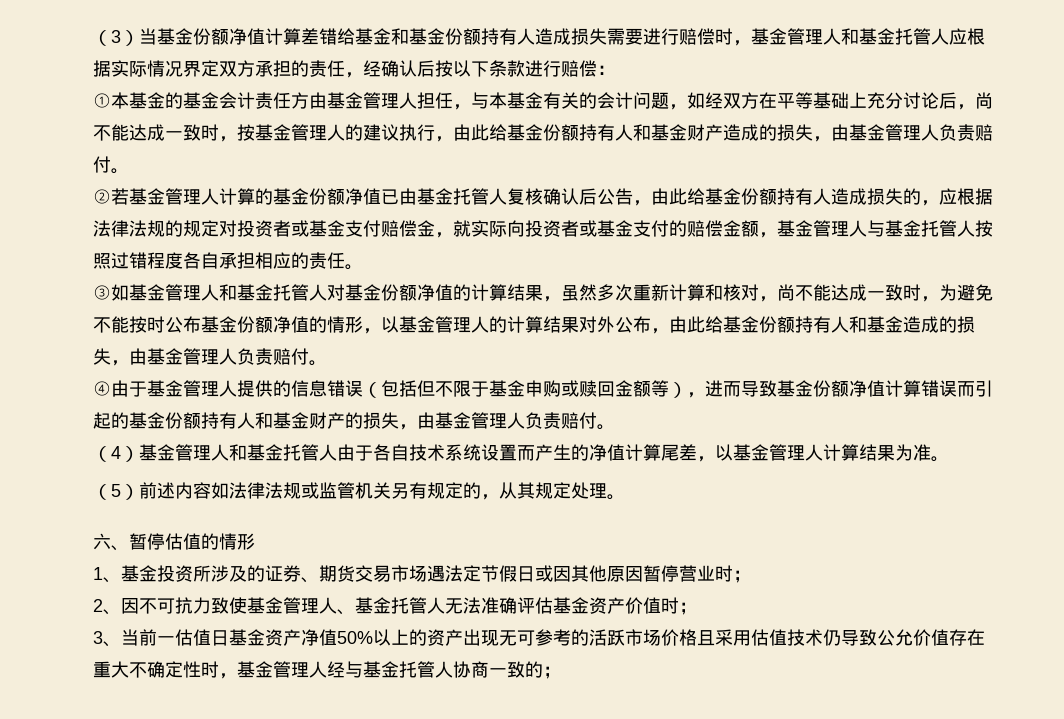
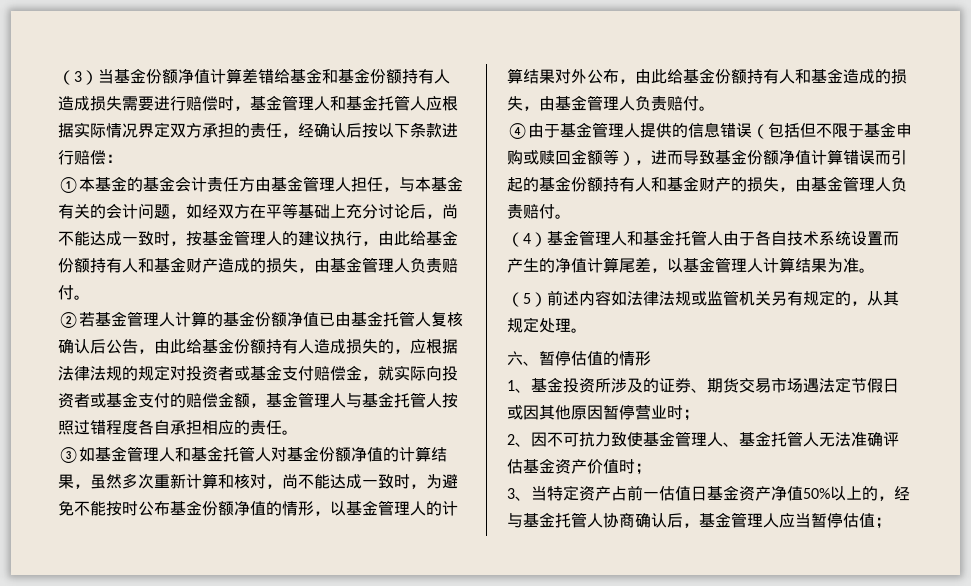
(139, 637) none -> [547,485,627,501] 特定资产占
[427,629,985,646] [93,661,327,679] 资产出现无可参考的活跃市场价格且采用估值技术仍导致公允价值存在重大不确定性时，基金管理人 -> [878,496,894,501] ，
[489,661,543,678] 一致的 -> [635,512,875,528] 确认后，基金管理人应当暂停估值

